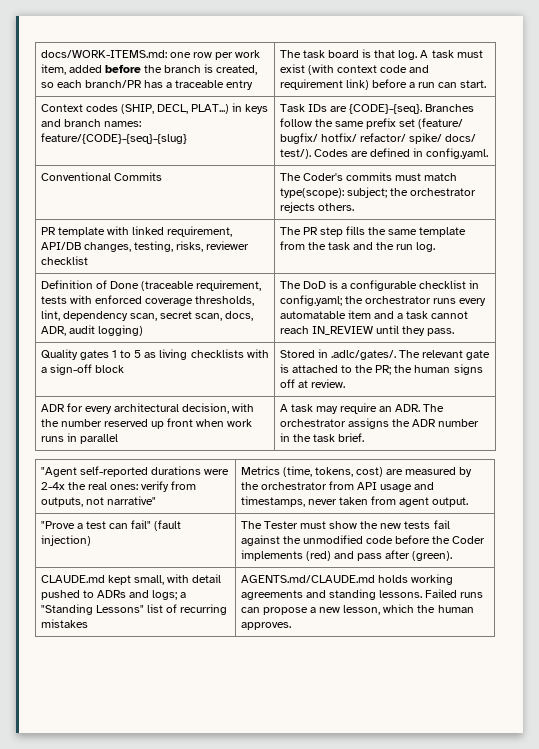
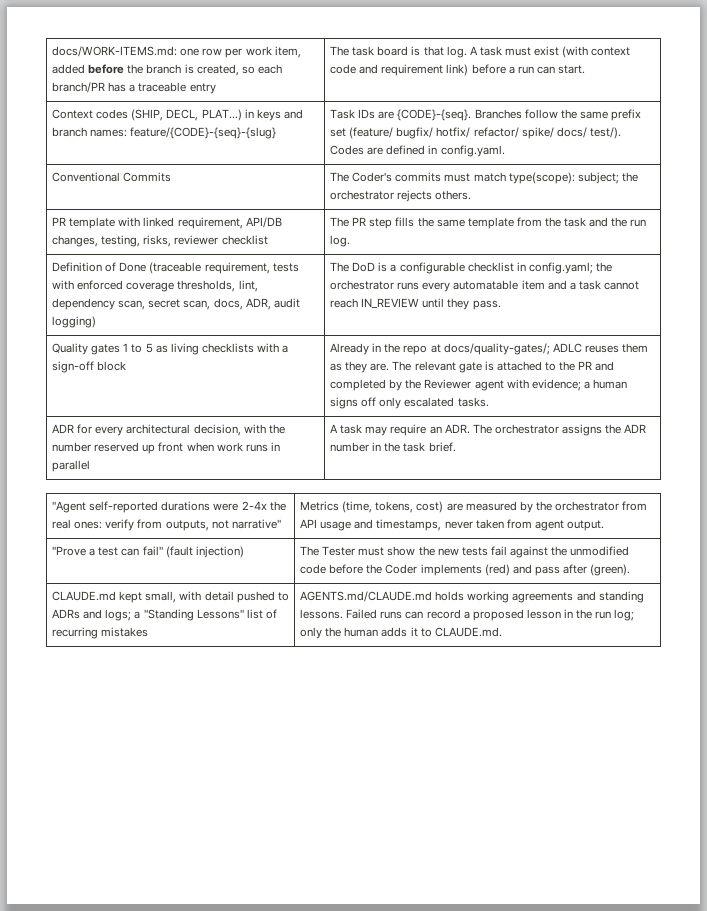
[279,349,397,360] Stored in .adlc/gates/. -> [330,343,648,355] [330,361,390,373] Already in the repo at docs/quality-gates/; ADLC reuses them as they are.
[375,364,483,375] [279,379,346,388] PR; the human signs off at review. -> [578,361,615,371] [330,379,627,391] [330,397,489,409] PR and completed by the Reviewer agent with evidence; a human signs off only escalated tasks.
[262,604,474,615] [240,622,291,630] propose a new lesson, which the human approves. -> [426,609,635,621] [300,627,502,639] record a proposed lesson in the run log; only the human adds it to CLAUDE.md.

